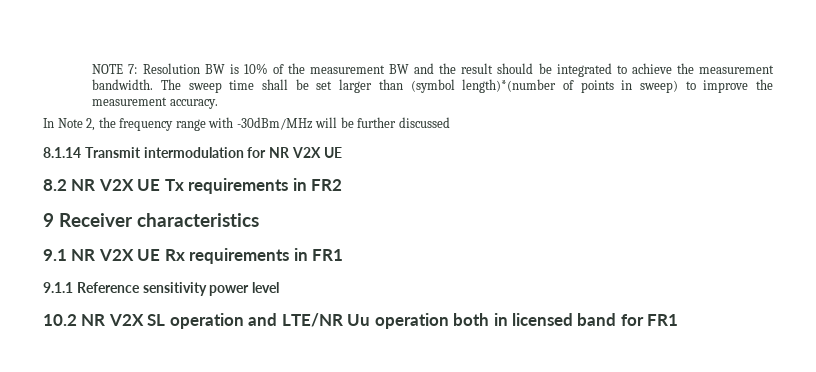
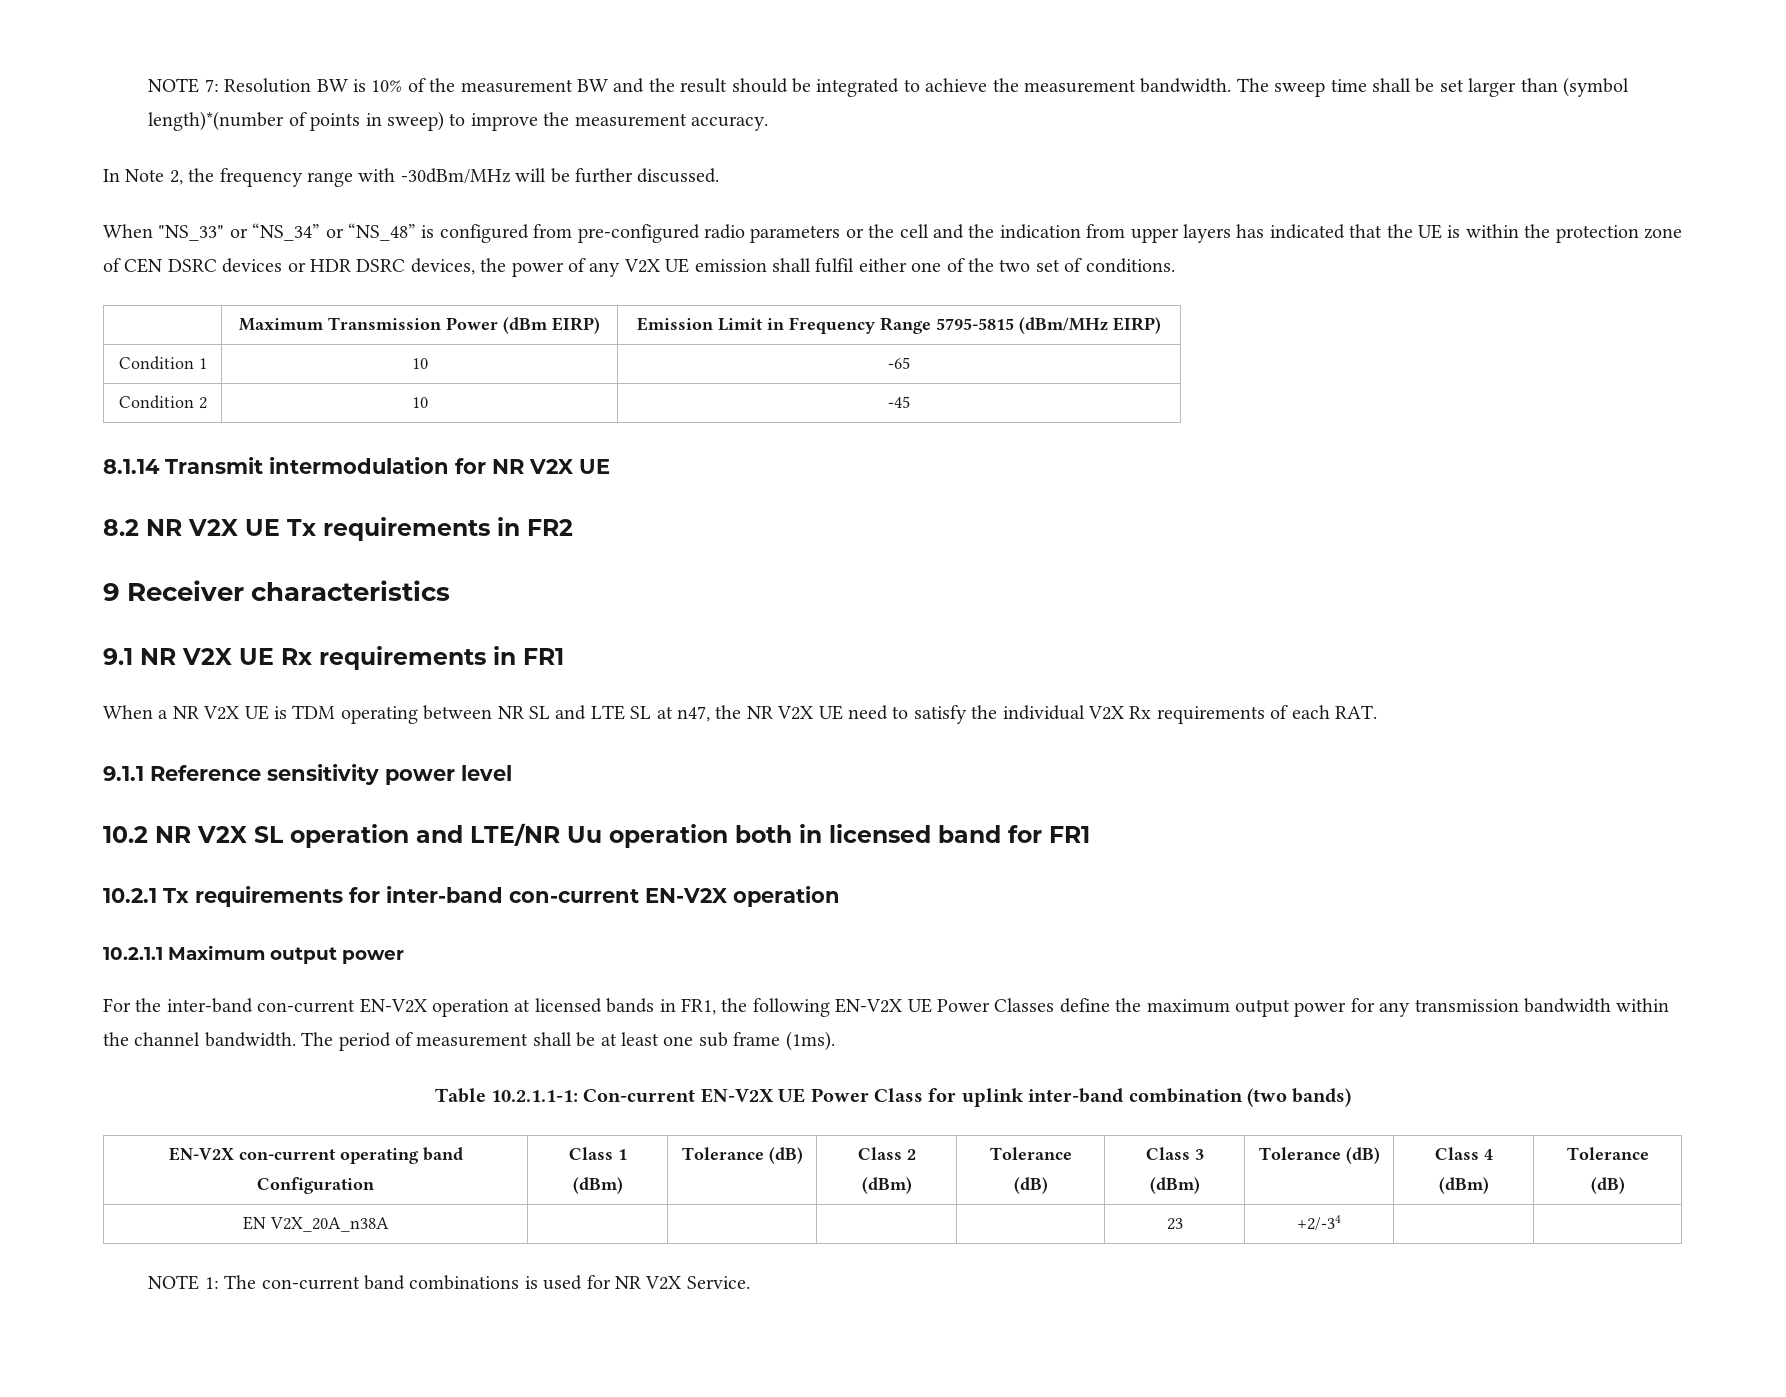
[398,117,450,128] discussed -> [637,168,720,183] [103,223,1683,243] [103,258,1175,277] [239,317,600,334] [637,317,1161,334] [118,356,207,370] [411,358,428,369] [888,357,910,369] [118,395,207,409] [411,397,428,408] [888,396,910,408] discussed. // When "NS_33" or “NS_34” or “NS_48” is configured from pre-configured radio parameters or the cell and the indication from upper layers has indicated that the UE is within the protection zone of CEN DSRC devices or HDR DSRC devices, the power of any V2X UE emission shall fulfil either one of the two set of conditions. // | Maximum Transmission Power (dBm EIRP) | Emission Limit in Frequency Range 5795-5815 (dBm/MHz EIRP) // Condition 1 | 10 | -65 // Condition 2 | 10 | -45
(344, 255) none -> [103,705,1377,724] // When a NR V2X UE is TDM operating between NR SL and LTE SL at n47, the NR V2X UE need to satisfy the individual V2X Rx requirements of each RAT.
(679, 320) none -> [103,886,840,907] [103,945,404,964] [103,998,1670,1017] [103,1031,835,1051] [434,1088,1352,1107] [168,1147,463,1164] [257,1177,374,1194] [568,1147,627,1160] [572,1177,623,1194] [681,1147,803,1164] [857,1147,916,1160] [861,1177,912,1194] [989,1147,1072,1160] [1013,1177,1048,1194] [1145,1147,1204,1160] [1149,1177,1200,1194] [1258,1147,1380,1164] [1434,1147,1493,1160] [1438,1177,1489,1194] [1566,1147,1649,1160] [1590,1177,1625,1194] [242,1216,389,1232] [1166,1218,1183,1230] [1297,1215,1341,1230] [148,1275,750,1290] // 10.2.1 Tx requirements for inter-band con-current EN-V2X operation // 10.2.1.1 Maximum output power // For the inter-band con-current EN-V2X operation at licensed bands in FR1, the following EN-V2X UE Power Classes define the maximum output power for any transmission bandwidth within the channel bandwidth. The period of measurement shall be at least one sub frame (1ms). // Table 10.2.1.1-1: Con-current EN-V2X UE Power Class for uplink inter-band combination (two bands) // EN-V2X con-current operating band Configuration | Class 1 (dBm) | Tolerance (dB) | Class 2 (dBm) | Tolerance (dB) | Class 3 (dBm) | Tolerance (dB) | Class 4 (dBm) | Tolerance (dB) // EN V2X_20A_n38A | | | | | 23 | +2/-34 | | // NOTE 1: The con-current band combinations is used for NR V2X Service.

